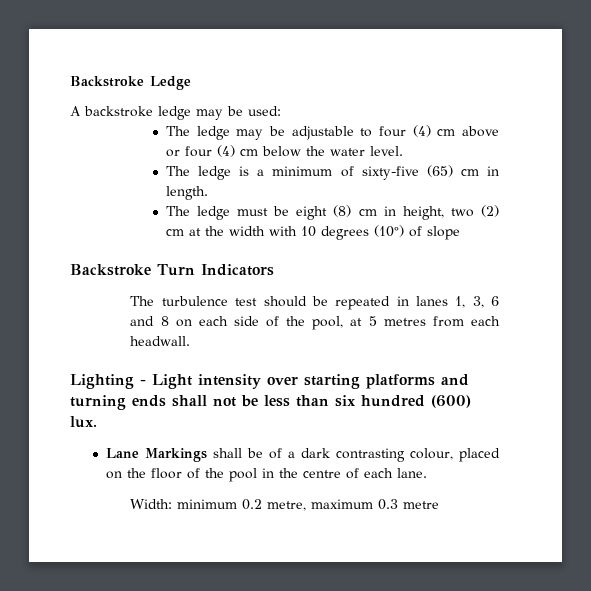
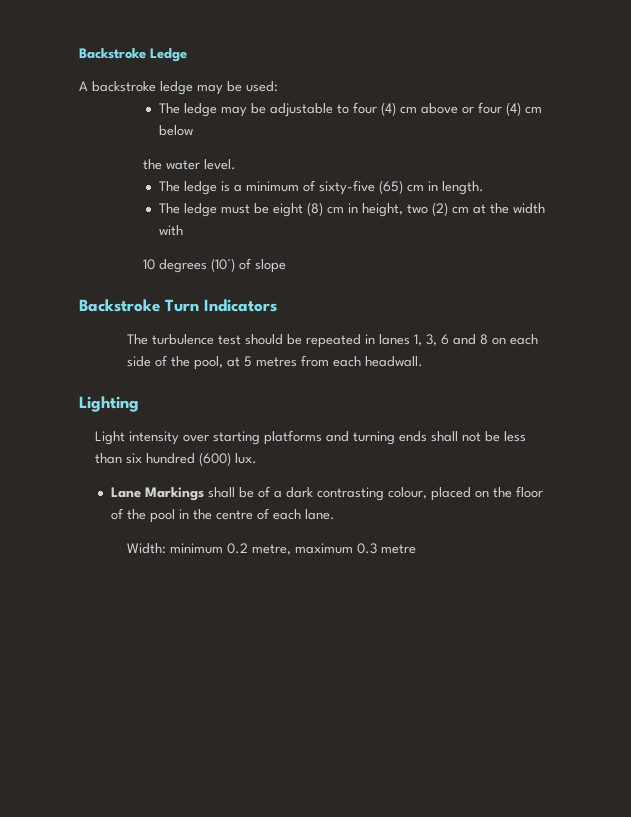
(301, 151) none -> (194, 130) //
(297, 231) none -> (184, 230) //
[140,380,146,385] - -> (139, 404) //

